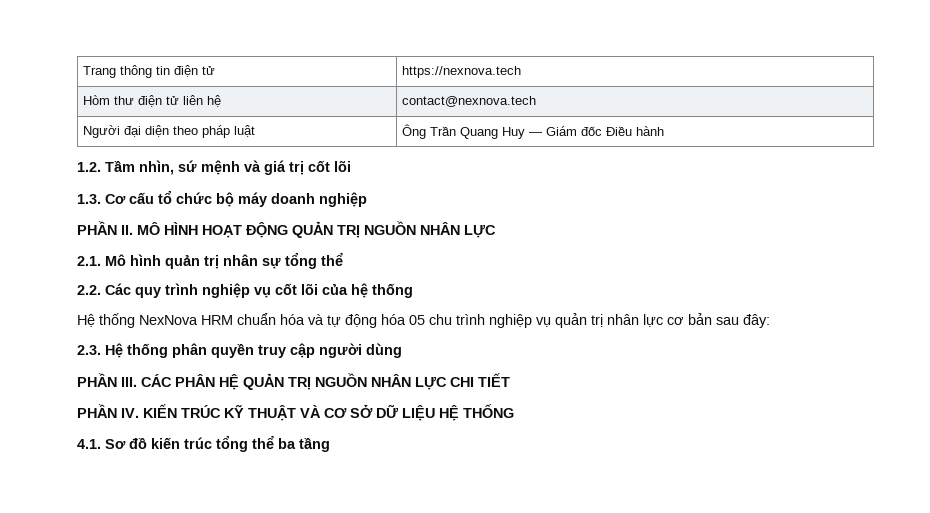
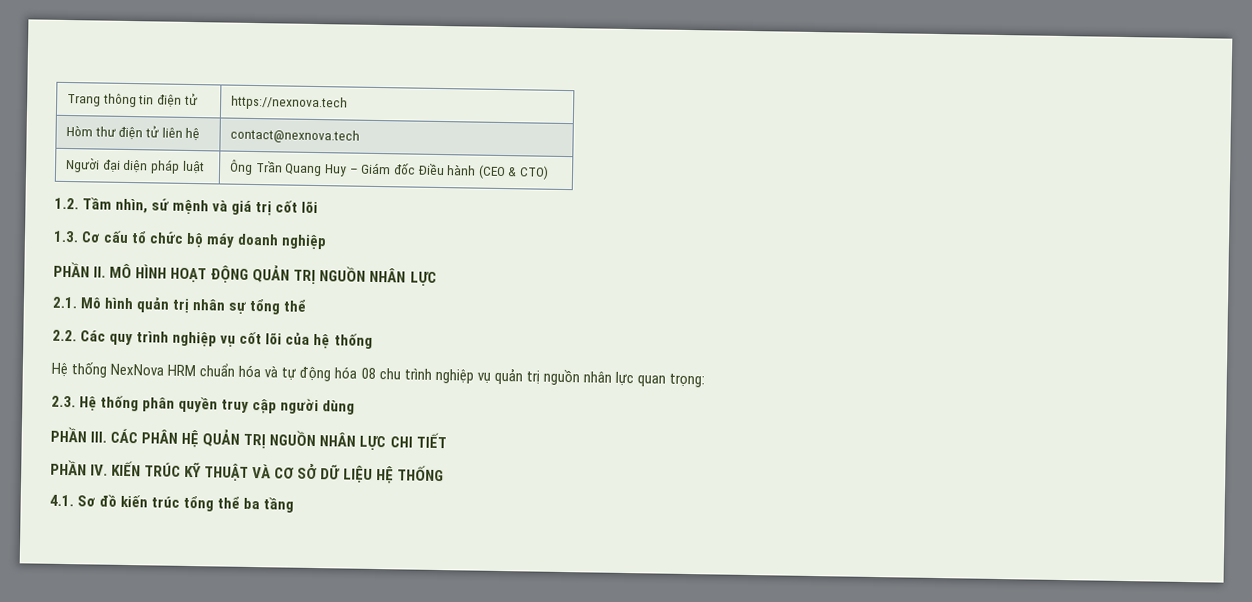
[173,126,199,135] theo -> (149, 166) none
[529,132,543,136] — -> [349,168,359,174] –
(665, 131) none -> [477,164,550,180] (CEO & CTO)
[409,315,425,325] 05 -> [360,367,376,379] 08
(603, 320) none -> [542,368,580,386] nguồn
[667,313,770,328] cơ bản sau đây: -> [637,373,706,388] quan trọng:

